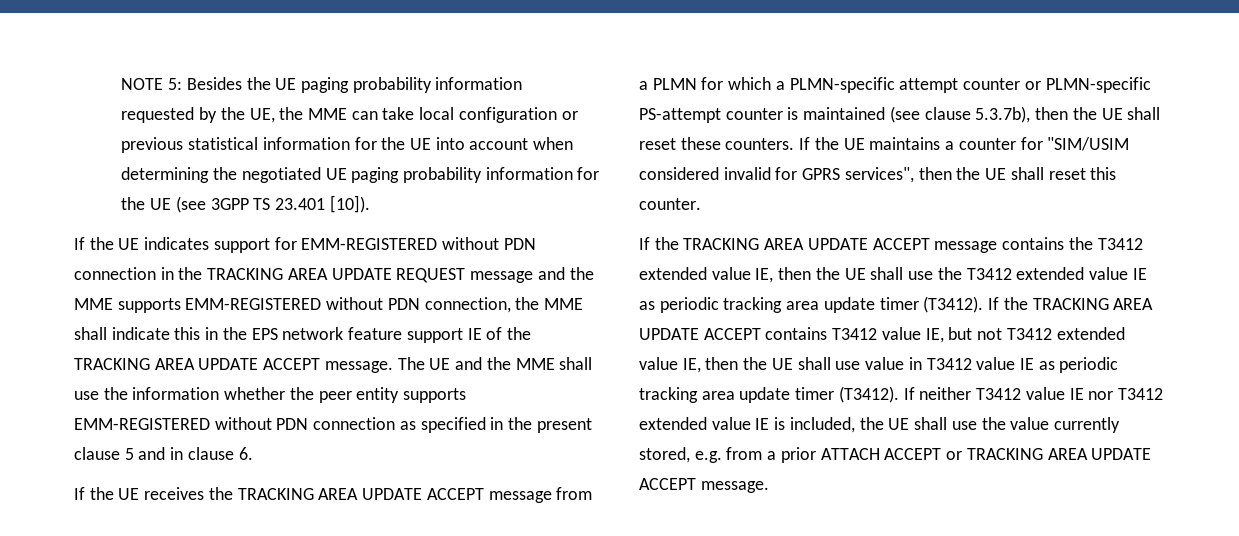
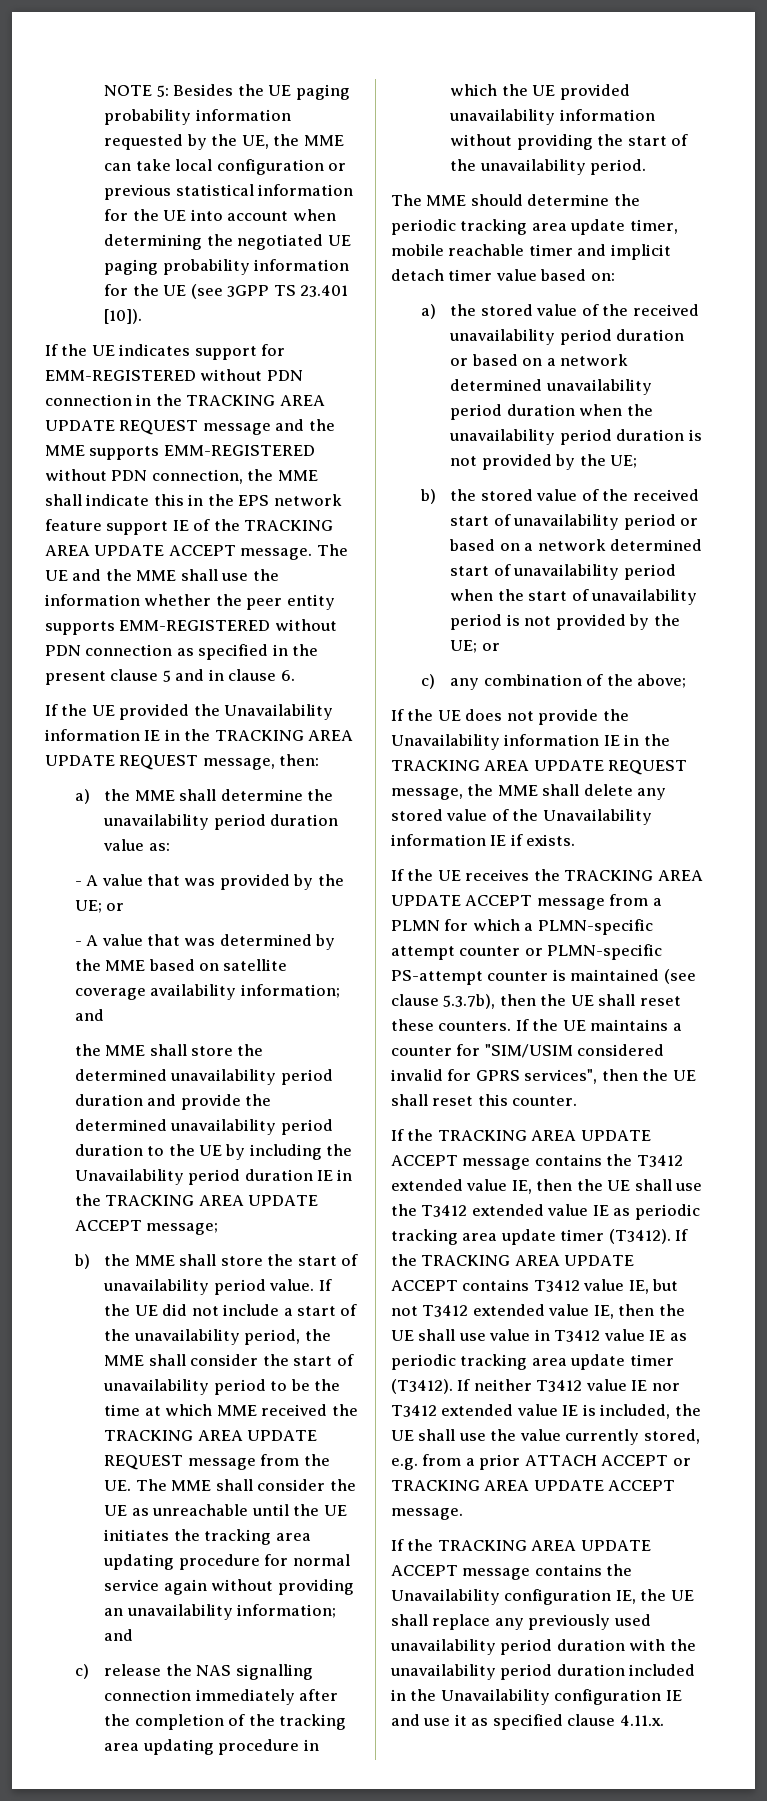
(253, 453) none -> [45,704,334,720] [45,729,354,741] [45,754,320,770] [74,789,334,804] [103,814,339,830] [103,839,170,851] [74,874,344,890] [74,900,125,913] [74,934,336,950] [74,959,288,971] [74,984,340,1000] [74,1009,104,1021] [74,1044,264,1056] [74,1069,333,1085] [74,1094,272,1110] [74,1119,333,1135] [74,1144,353,1160] [74,1169,353,1185] [74,1194,319,1206] [74,1220,219,1235] [73,1254,359,1269] [103,1279,332,1295] [104,1304,358,1316] [104,1329,331,1345] [104,1354,354,1366] [103,1379,341,1395] [104,1404,358,1416] [104,1430,318,1441] [104,1454,330,1470] [104,1479,356,1491] [104,1504,347,1516] [104,1529,311,1545] [103,1554,350,1570] [104,1579,354,1595] [104,1604,337,1620] [104,1629,134,1641] [74,1664,313,1680] [104,1689,339,1705] [104,1714,347,1730] [104,1739,319,1755] [450,84,630,100] [449,109,655,125] [450,134,689,150] [450,159,647,175] [391,194,640,206] [391,219,678,235] [391,244,671,260] [391,269,615,281] [420,304,699,319] [449,329,685,345] [450,354,629,366] [450,379,652,395] [450,404,653,420] [449,429,702,445] [450,454,638,470] [419,489,699,504] [450,514,699,530] [449,539,703,551] [450,564,676,580] [450,589,698,605] [450,614,680,630] [450,640,500,653] [420,674,687,690] [391,709,629,725] [391,734,670,750] [391,760,688,775] [391,784,667,800] [391,809,652,825] [391,834,576,846] // If the UE provided the Unavailability information IE in the TRACKING AREA UPDATE REQUEST message, then: // a) the MME shall determine the unavailability period duration value as: // - A value that was provided by the UE; or // - A value that was determined by the MME based on satellite coverage availability information; and // the MME shall store the determined unavailability period duration and provide the determined unavailability period duration to the UE by including the Unavailability period duration IE in the TRACKING AREA UPDATE ACCEPT message; // b) the MME shall store the start of unavailability period value. If the UE did not include a start of the unavailability period, the MME shall consider the start of unavailability period to be the time at which MME received the TRACKING AREA UPDATE REQUEST message from the UE. The MME shall consider the UE as unreachable until the UE initiates the tracking area updating procedure for normal service again without providing an unavailability information; and // c) release the NAS signalling connection immediately after the completion of the tracking area updating procedure in which the UE provided unavailability information without providing the start of the unavailability period. // The MME should determine the periodic tracking area update timer, mobile reachable timer and implicit detach timer value based on: // a) the stored value of the received unavailability period duration or based on a network determined unavailability period duration when the unavailability period duration is not provided by the UE; // b) the stored value of the received start of unavailability period or based on a network determined start of unavailability period when the start of unavailability period is not provided by the UE; or // c) any combination of the above; // If the UE does not provide the Unavailability information IE in the TRACKING AREA UPDATE REQUEST message, the MME shall delete any stored value of the Unavailability information IE if exists.
(769, 487) none -> [391,1539,651,1551] [391,1564,633,1580] [391,1589,694,1605] [391,1614,651,1630] [390,1639,696,1655] [390,1664,696,1680] [391,1689,682,1705] [391,1714,664,1730] // If the TRACKING AREA UPDATE ACCEPT message contains the Unavailability configuration IE, the UE shall replace any previously used unavailability period duration with the unavailability period duration included in the Unavailability configuration IE and use it as specified clause 4.11.x.

